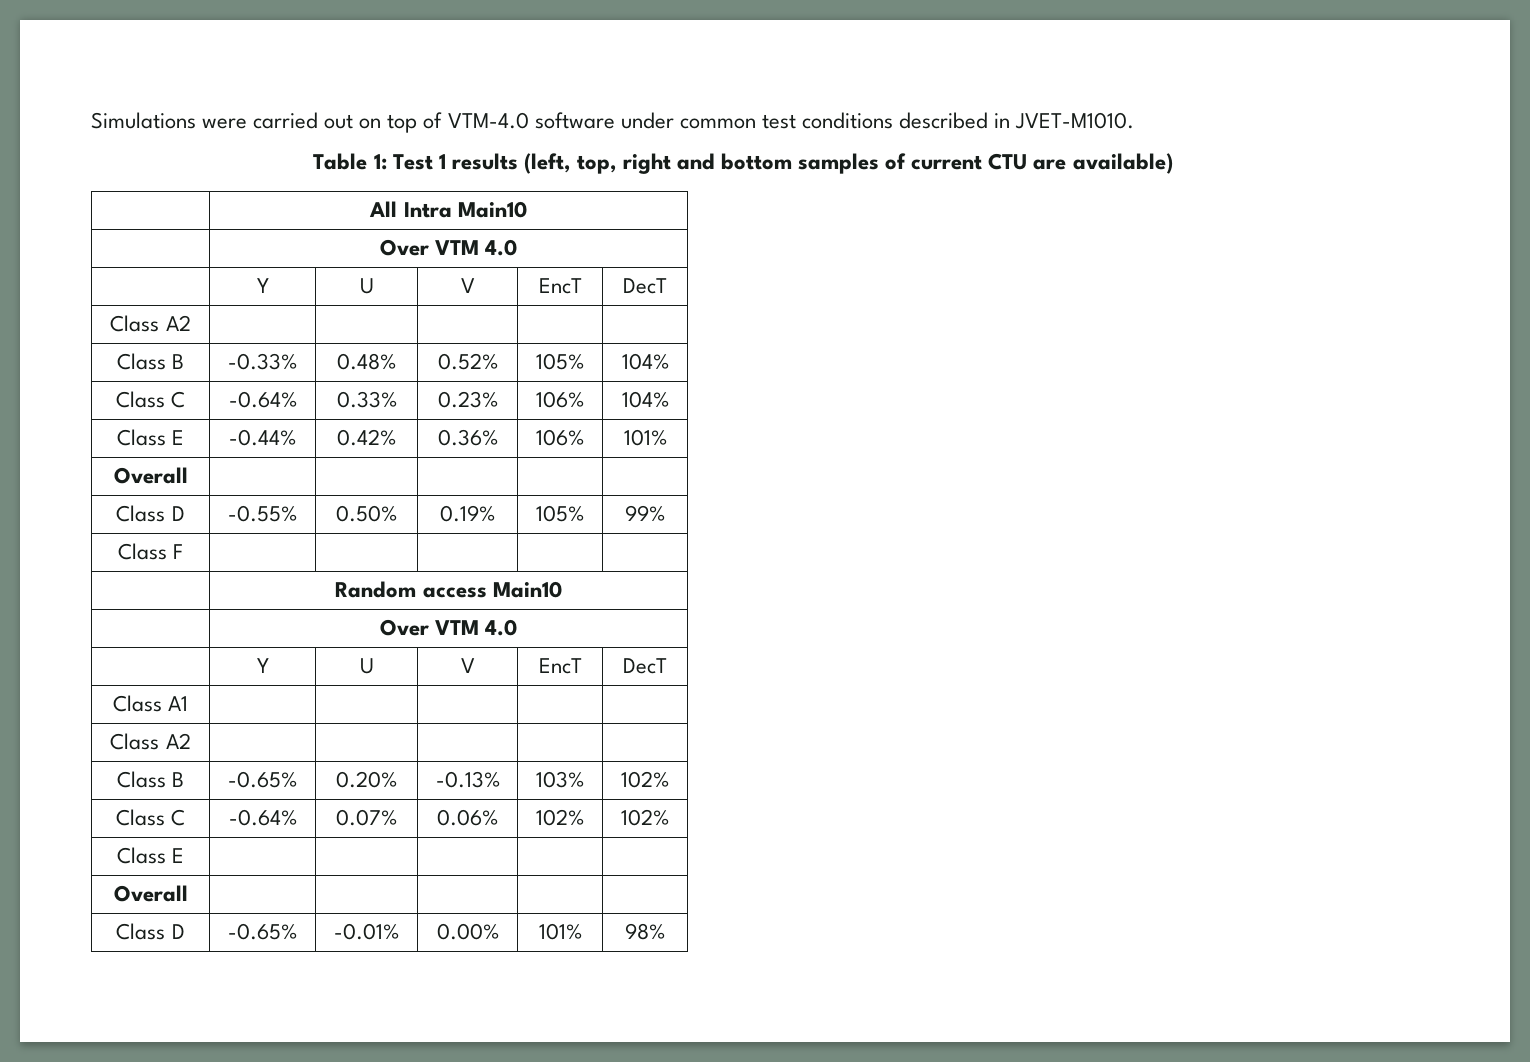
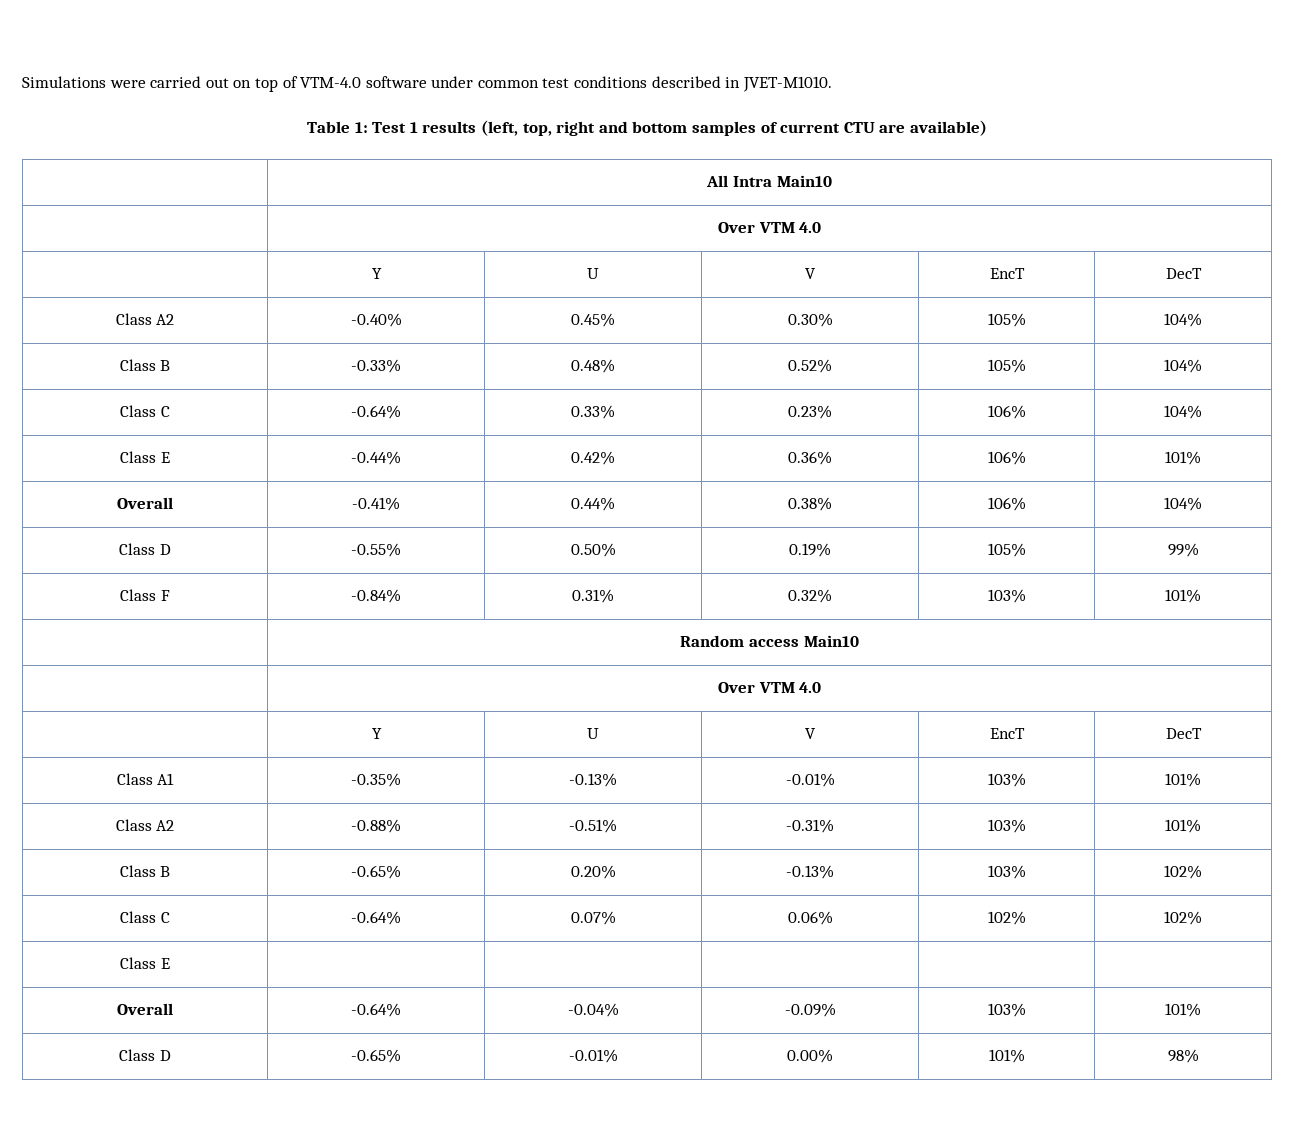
(191, 323) | | | | -> [350,313,402,327] [571,313,615,327] [787,313,833,327] [987,313,1026,327] [1164,313,1202,327] -0.40% | 0.45% | 0.30% | 105% | 104%
(188, 475) | | | | -> [352,497,400,511] [571,497,615,511] [788,497,832,511] [987,497,1026,511] [1164,497,1202,511] -0.41% | 0.44% | 0.38% | 106% | 104%
(184, 551) | | | | -> [351,589,401,603] [572,589,614,603] [788,589,832,603] [987,589,1026,603] [1165,589,1201,603] -0.84% | 0.31% | 0.32% | 103% | 101%
[110,733,191,750] | | | | // Class A2 | | | | | -> [351,773,401,787] [569,773,617,787] [785,773,835,787] [987,773,1026,787] [1165,773,1201,787] [115,819,175,831] [351,819,401,833] [569,819,617,833] [786,819,834,833] [987,819,1026,833] [1165,819,1201,833] -0.35% | -0.13% | -0.01% | 103% | 101% // Class A2 | -0.88% | -0.51% | -0.31% | 103% | 101%
(188, 893) | | | | -> [351,1003,401,1017] [567,1003,619,1017] [784,1003,836,1017] [987,1003,1026,1017] [1165,1003,1201,1017] -0.64% | -0.04% | -0.09% | 103% | 101%

